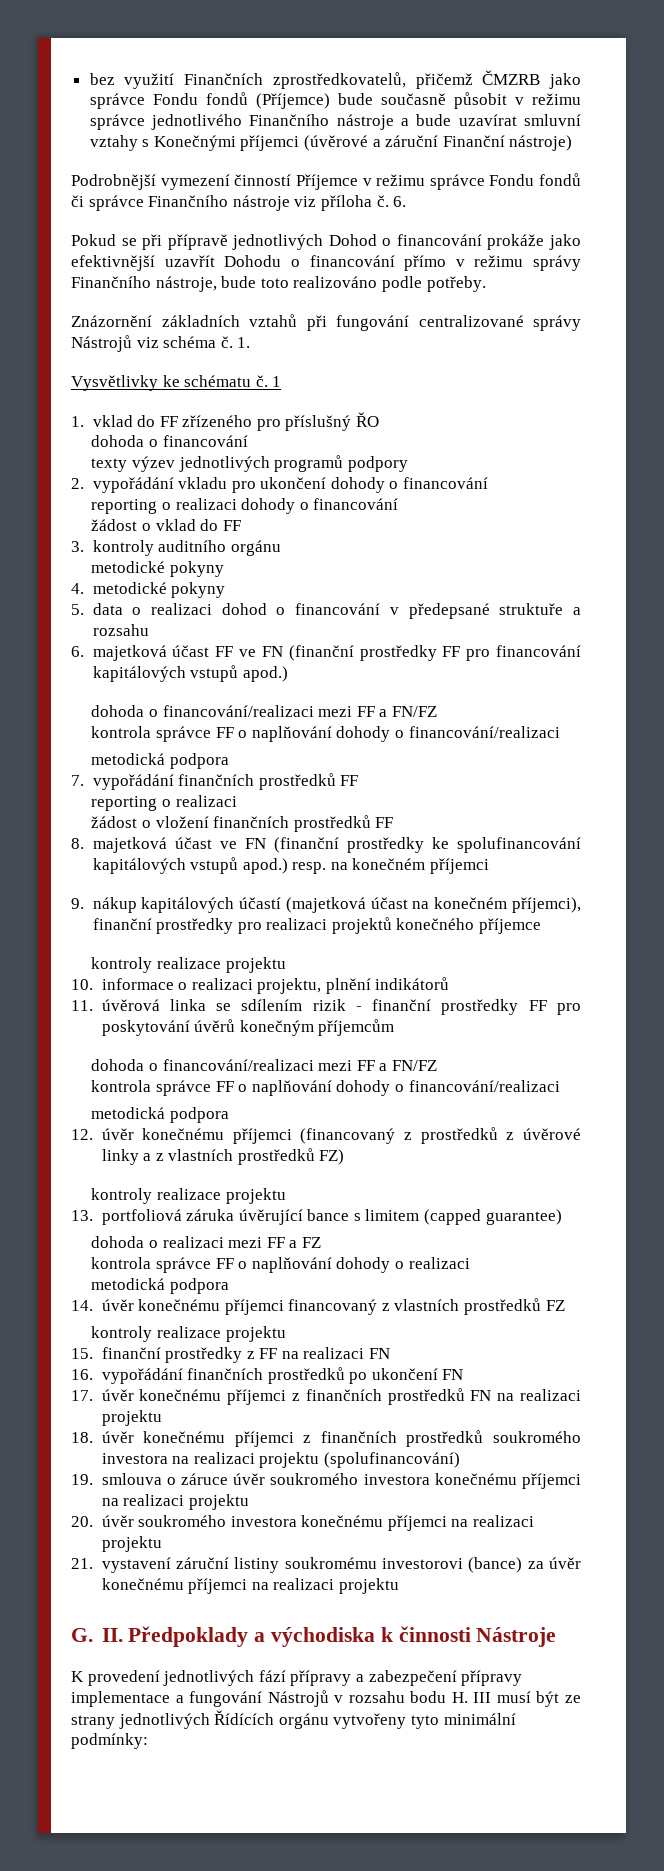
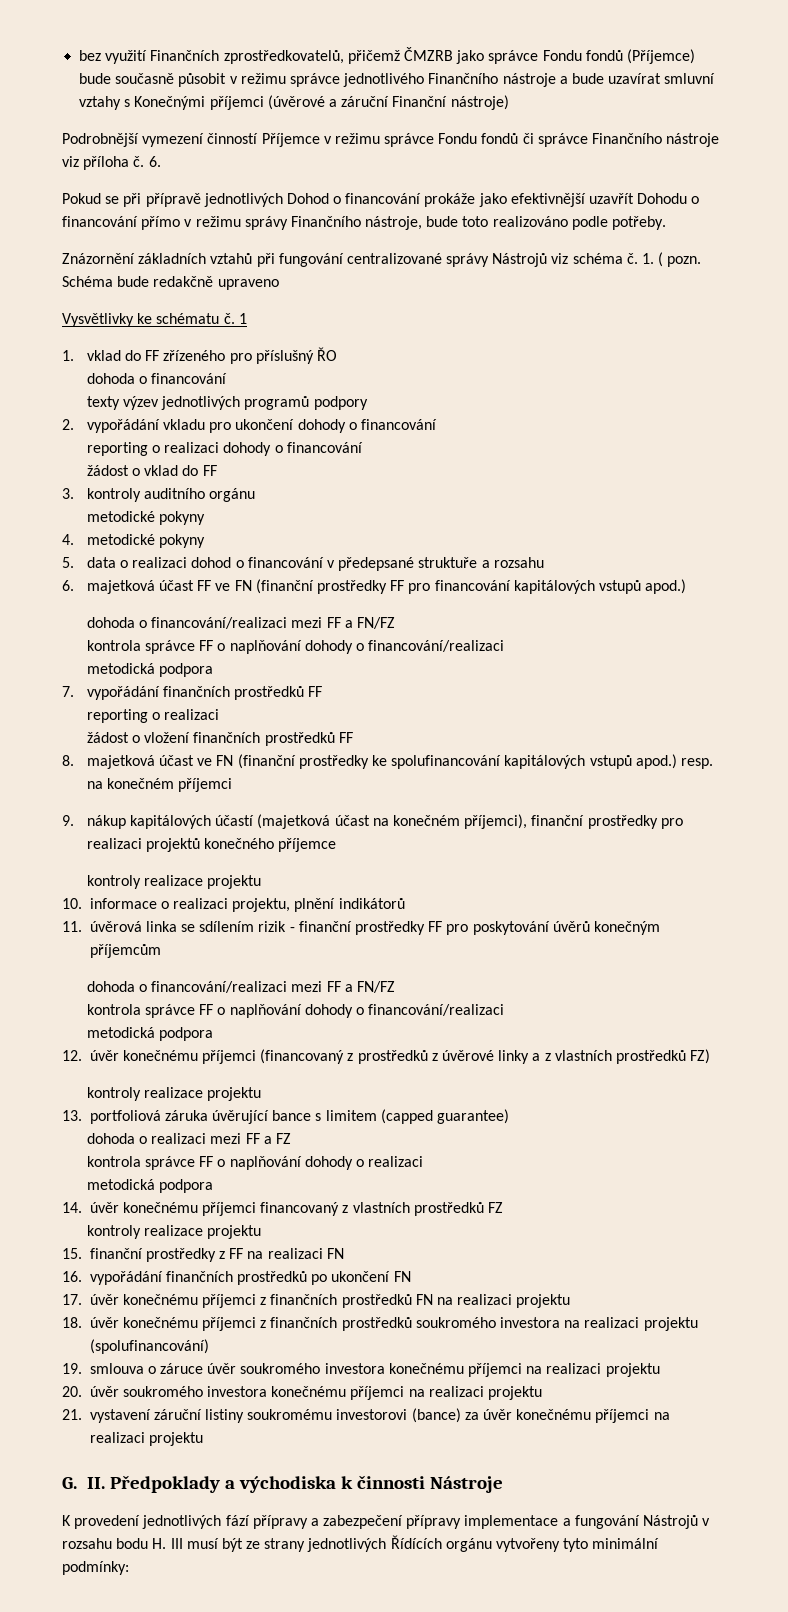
(251, 342) none -> [658,252,702,267] [62,276,279,290] ( pozn. Schéma bude redakčně upraveno

